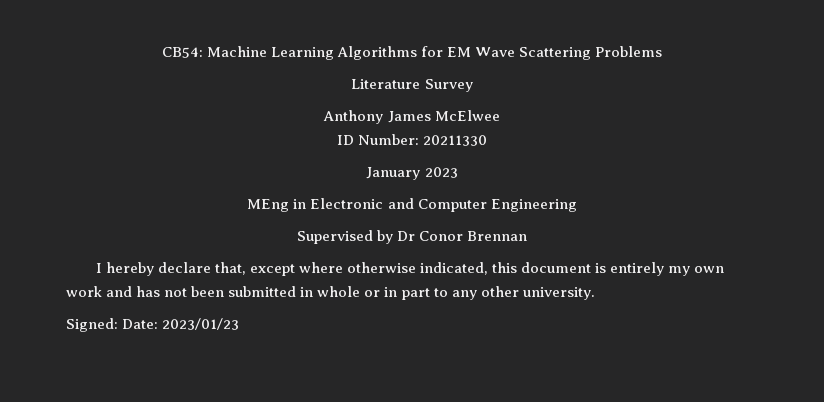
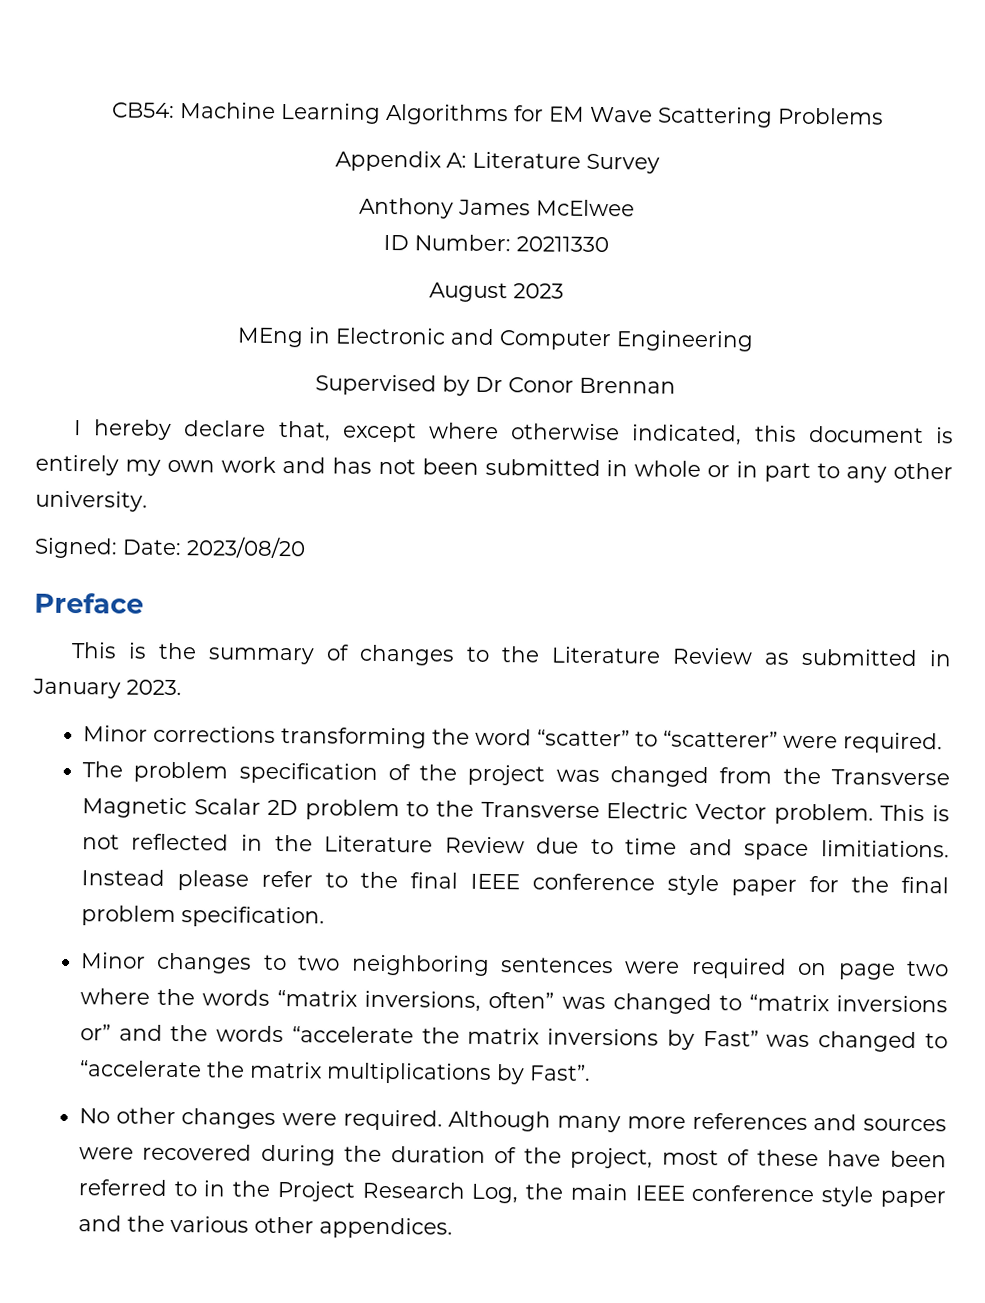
(663, 51) none -> [334,150,467,172] Appendix A:
[366,167,421,180] January -> [428,282,508,303] August
[162,318,240,330] 2023/01/23 -> [186,536,306,559] [34,592,144,614] [70,642,953,667] [32,678,182,699] [82,725,943,754] [81,761,951,788] [81,797,951,825] [81,833,951,860] [80,869,950,896] [80,905,325,928] [79,952,949,980] [79,988,949,1015] [79,1024,949,1053] [78,1060,591,1085] [78,1107,948,1133] [78,1143,948,1169] [77,1179,947,1208] [77,1215,453,1239] 2023/08/20 // Preface // This is the summary of changes to the Literature Review as submitted in January 2023. // Minor corrections transforming the word “scatter” to “scatterer” were required. // The problem specification of the project was changed from the Transverse Magnetic Scalar 2D problem to the Transverse Electric Vector problem. This is not reflected in the Literature Review due to time and space limitiations. Instead please refer to the final IEEE conference style paper for the final problem specification. // Minor changes to two neighboring sentences were required on page two where the words “matrix inversions, often” was changed to “matrix inversions or” and the words “accelerate the matrix inversions by Fast” was changed to “accelerate the matrix multiplications by Fast”. // No other changes were required. Although many more references and sources were recovered during the duration of the project, most of these have been referred to in the Project Research Log, the main IEEE conference style paper and the various other appendices.

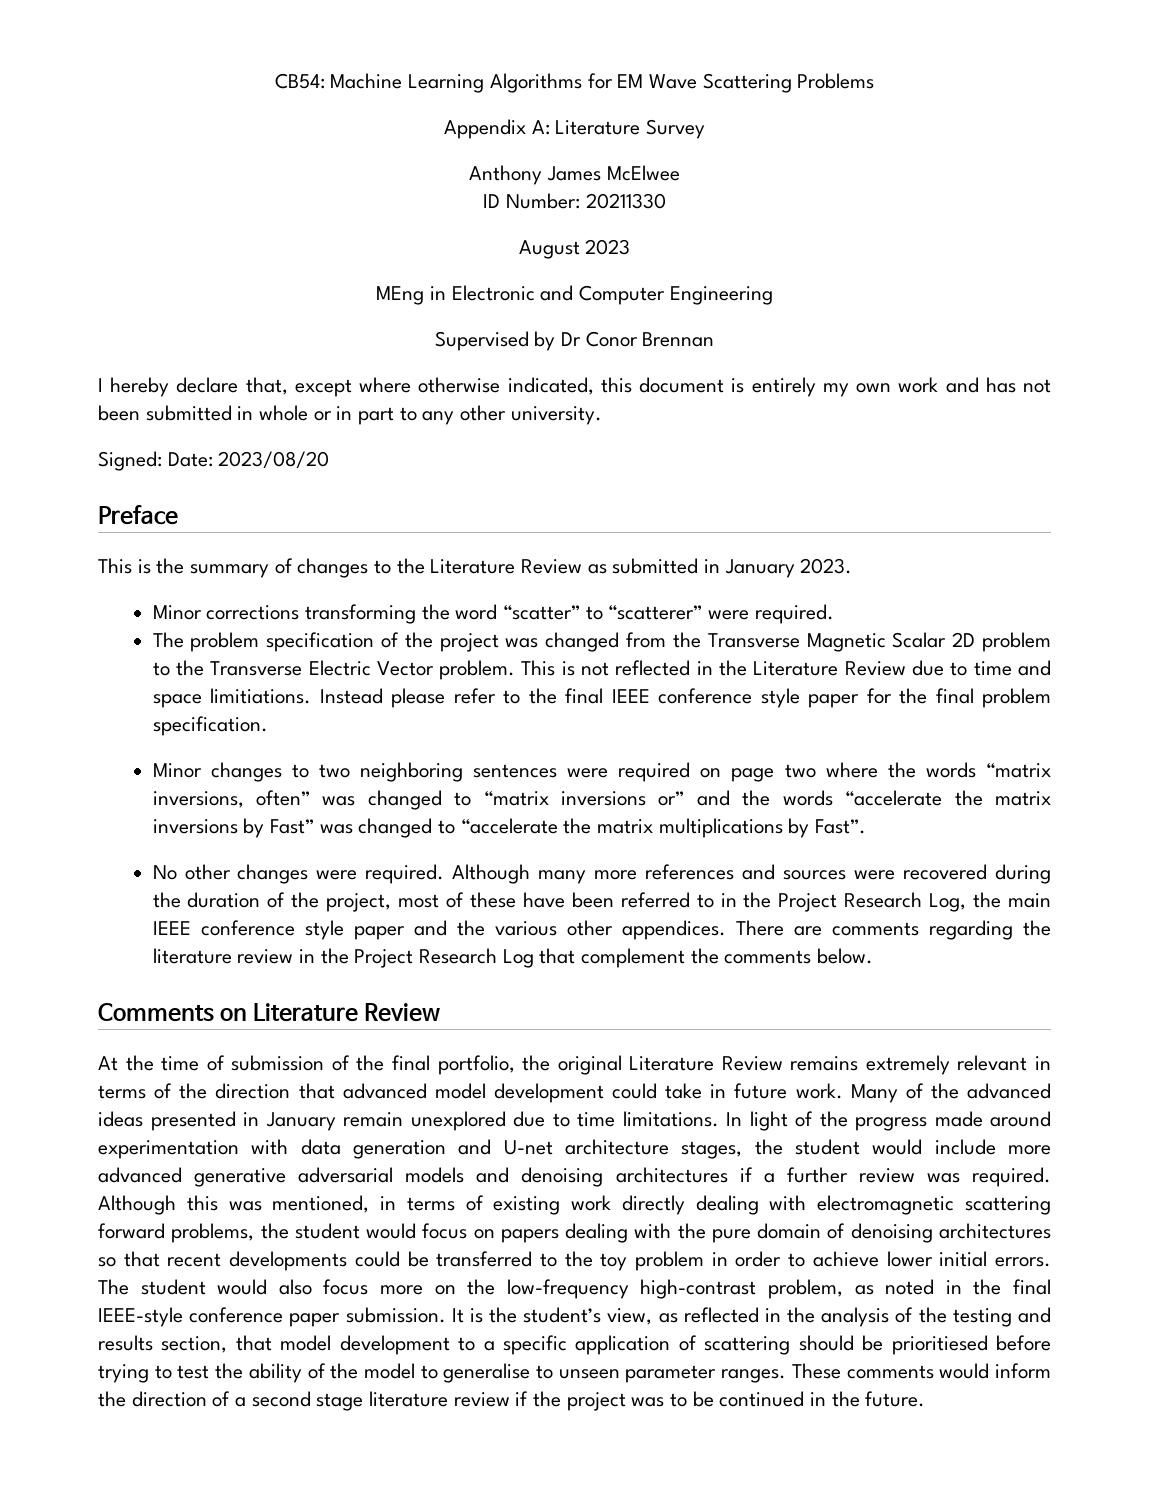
(453, 1228) none -> [735,920,1052,940] [152,948,873,968] [98,1003,441,1022] [98,1055,1051,1075] [98,1083,1051,1103] [98,1111,1051,1131] [98,1139,1052,1159] [98,1167,1052,1187] [98,1195,1051,1215] [98,1223,1051,1243] [98,1251,1052,1271] [98,1279,1052,1299] [98,1307,1051,1327] [98,1335,1051,1355] [98,1363,1052,1383] [98,1391,926,1411] There are comments regarding the literature review in the Project Research Log that complement the comments below. // Comments on Literature Review // At the time of submission of the final portfolio, the original Literature Review remains extremely relevant in terms of the direction that advanced model development could take in future work. Many of the advanced ideas presented in January remain unexplored due to time limitations. In light of the progress made around experimentation with data generation and U-net architecture stages, the student would include more advanced generative adversarial models and denoising architectures if a further review was required. Although this was mentioned, in terms of existing work directly dealing with electromagnetic scattering forward problems, the student would focus on papers dealing with the pure domain of denoising architectures so that recent developments could be transferred to the toy problem in order to achieve lower initial errors. The student would also focus more on the low-frequency high-contrast problem, as noted in the final IEEE-style conference paper submission. It is the student’s view, as reflected in the analysis of the testing and results section, that model development to a specific application of scattering should be prioritiesed before trying to test the ability of the model to generalise to unseen parameter ranges. These comments would inform the direction of a second stage literature review if the project was to be continued in the future.

